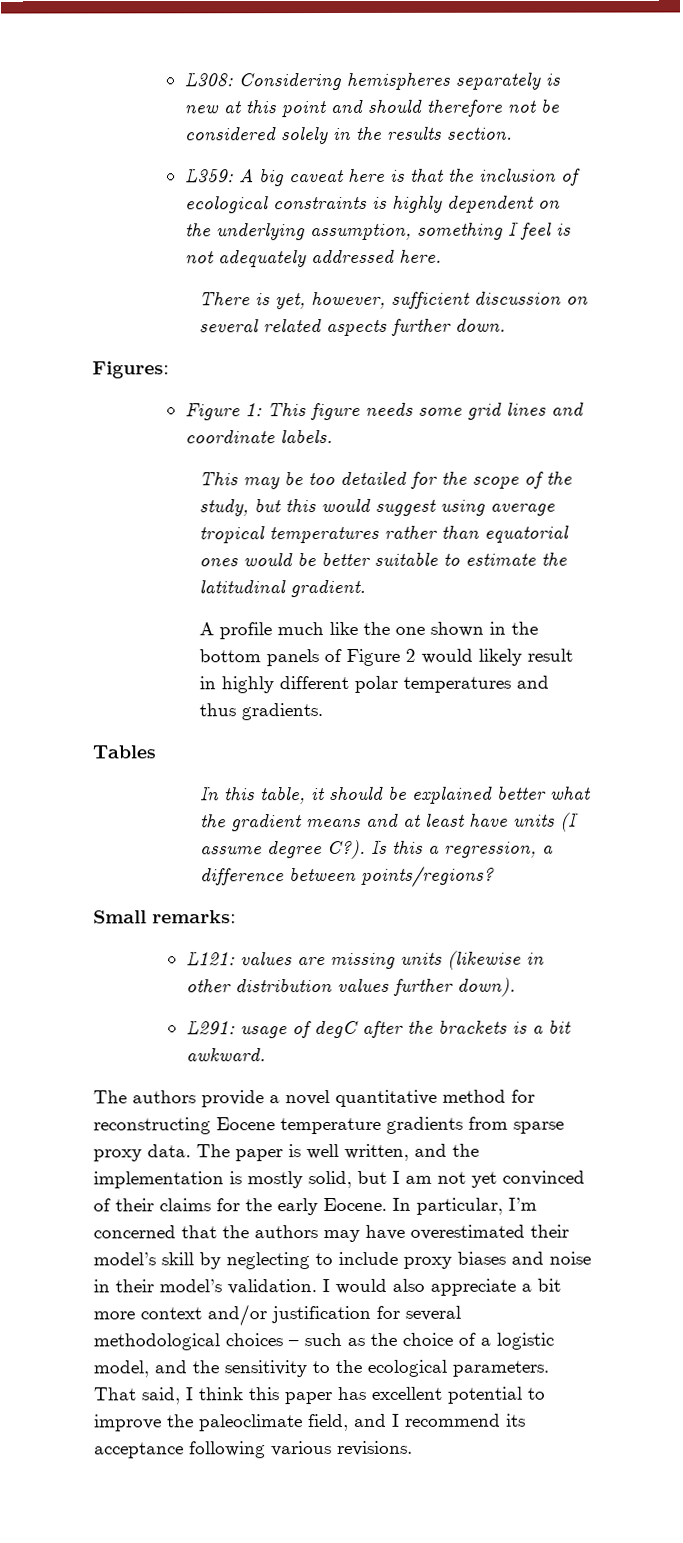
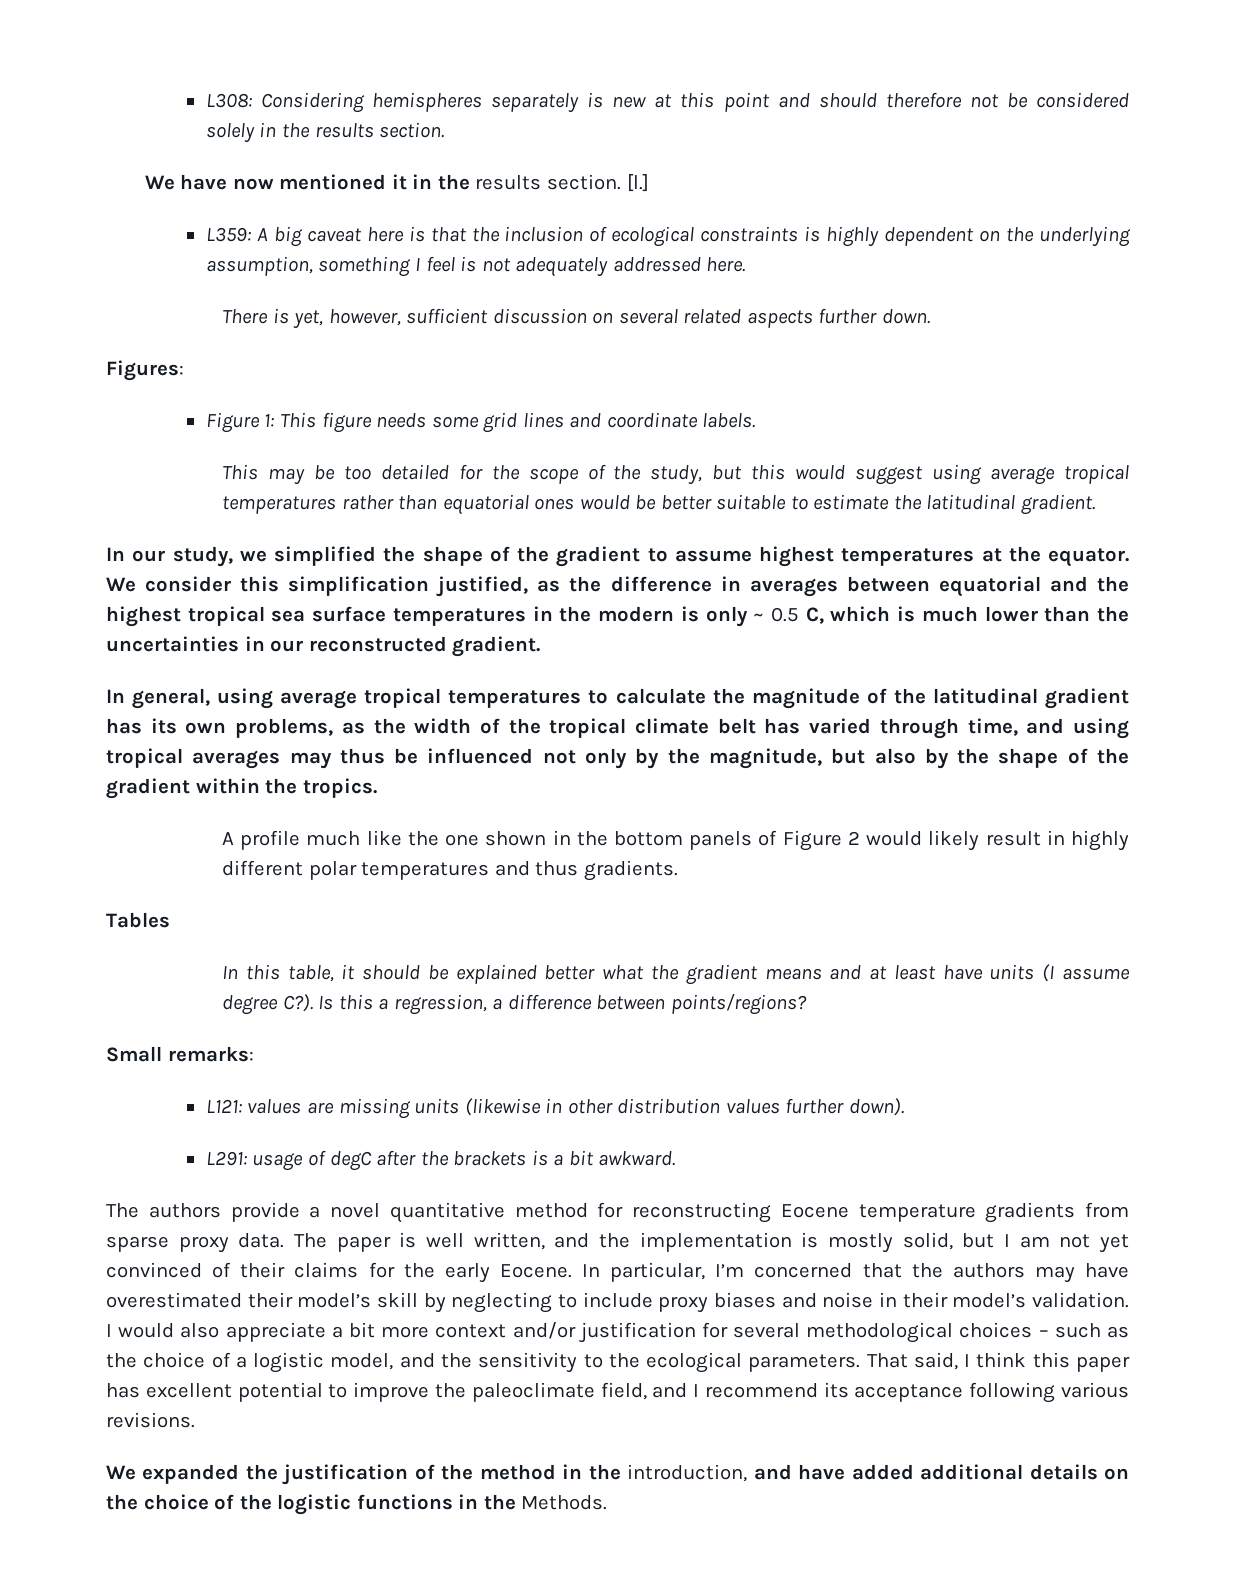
(513, 133) none -> [144,174,649,192] // We have now mentioned it in the results section. [l.]
(367, 588) none -> [106,546,1129,567] [106,576,1130,597] [106,606,1129,627] [106,636,541,657] [106,688,1130,709] [106,718,1130,739] [106,748,1129,769] [106,778,377,799] // In our study, we simplified the shape of the gradient to assume highest temperatures at the equator. We consider this simplification justified, as the difference in averages between equatorial and the highest tropical sea surface temperatures in the modern is only ~ 0.5 C, which is much lower than the uncertainties in our reconstructed gradient. // In general, using average tropical temperatures to calculate the magnitude of the latitudinal gradient has its own problems, as the width of the tropical climate belt has varied through time, and using tropical averages may thus be influenced not only by the magnitude, but also by the shape of the gradient within the tropics.
(413, 1448) none -> [106,1464,1130,1485] [106,1494,608,1515] // We expanded the justification of the method in the introduction, and have added additional details on the choice of the logistic functions in the Methods.

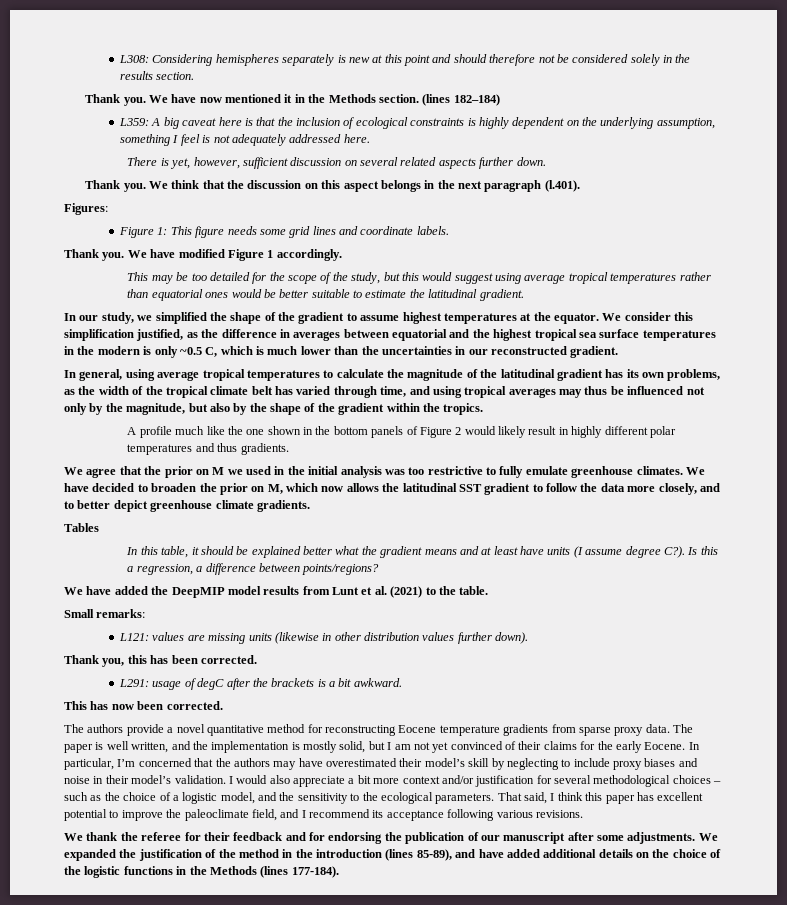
(445, 130) none -> [85,94,146,106] Thank you.
[475,174,649,192] results section. [l.] -> [328,94,500,106] Methods section. (lines 182–184)
(930, 316) none -> [85,180,580,192] // Thank you. We think that the discussion on this aspect belongs in the next paragraph (l.401).
(756, 420) none -> [64,249,342,261] // Thank you. We have modified Figure 1 accordingly.
[753,607,799,622] ~ 0.5 -> [179,347,202,355] ~0.5
(678, 870) none -> [64,466,705,478] [64,483,720,495] [64,500,310,512] // We agree that the prior on M we used in the initial analysis was too restrictive to fully emulate greenhouse climates. We have decided to broaden the prior on M, which now allows the latitudinal SST gradient to follow the data more closely, and to better depict greenhouse climate gradients.
(807, 1004) none -> [64,586,489,598] // We have added the DeepMIP model results from Lunt et al. (2021) to the table.
(904, 1107) none -> [64,655,257,667] // Thank you, this has been corrected.
(676, 1158) none -> [64,701,223,710] // This has now been corrected.
(136, 1472) none -> [86,832,718,844] thank the referee for their feedback and for endorsing the publication of our manuscript after some adjustments. We
[627,1464,748,1482] introduction, -> [316,849,452,861] introduction (lines 85-89),
[521,1495,608,1510] Methods. -> [209,866,339,878] Methods (lines 177-184).

